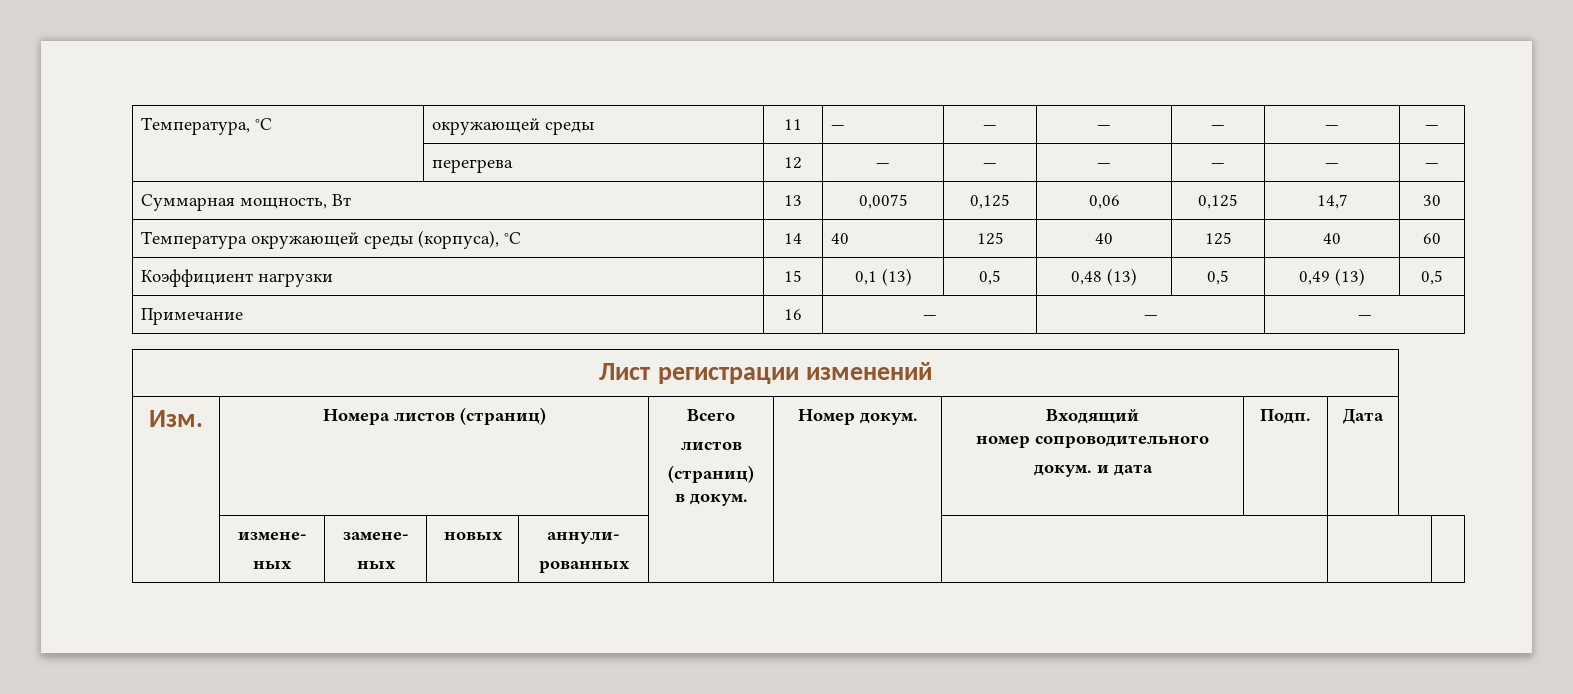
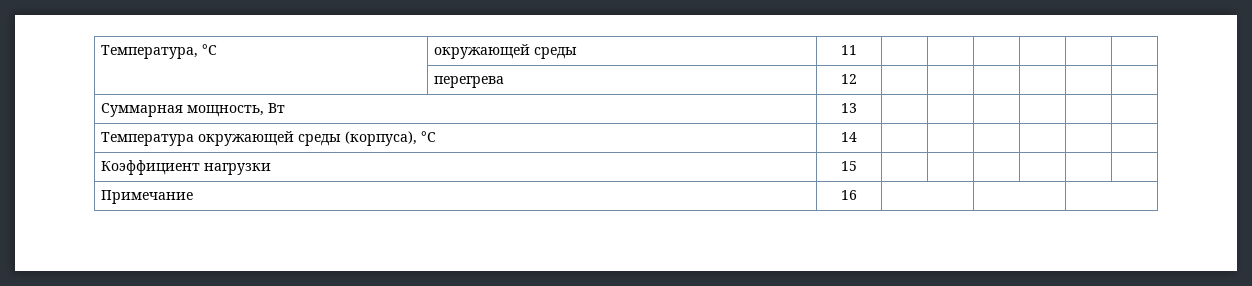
[831,125,846,130] [983,125,997,130] [1097,125,1111,130] [1211,125,1225,130] [1325,125,1339,130] [1425,125,1439,130] [432,159,514,173] [784,157,802,169] [876,163,890,168] [983,163,997,168] [1097,163,1111,168] [1211,163,1225,168] [1325,163,1339,168] [1425,163,1439,168] [141,194,352,211] [784,195,802,206] [858,194,908,209] [970,194,1010,209] [1088,195,1120,209] [1198,194,1238,209] [1316,194,1348,209] [1423,195,1441,206] — | — | — | — | — | — // | перегрева | 12 | — | — | — | — | — | — // Суммарная мощность, Вт | 13 | 0,0075 | 0,125 | 0,06 | 0,125 | 14,7 | 30 -> [434,76,505,88] [841,74,857,84] [101,103,286,117] [841,103,857,113] | | | | | // | перегрева | 12 | | | | | | // Суммарная мощность, Вт | 13 | | | | | |
[831,233,850,244] [976,232,1004,245] [1095,233,1113,244] [1204,232,1232,245] [1323,233,1341,244] [1423,233,1441,244] [141,269,334,287] [784,270,802,282] [854,268,912,286] [979,270,1001,285] [1071,268,1137,286] [1207,270,1229,285] [1299,268,1365,286] [1421,270,1443,285] [141,308,244,325] [784,309,802,320] [922,315,937,320] [1143,315,1158,320] [1357,315,1372,320] [599,362,932,384] [149,410,203,427] [322,407,546,425] [687,409,735,421] [680,441,742,450] [668,465,754,483] [674,493,748,506] [797,409,918,425] [1046,409,1139,424] [976,435,1209,448] [1033,464,1153,477] [1260,409,1311,424] [1343,409,1384,424] [237,532,307,540] [253,561,292,569] [342,532,409,540] [356,561,396,569] [443,532,503,540] [547,532,620,544] [538,560,630,573] 40 | 125 | 40 | 125 | 40 | 60 // Коэффициент нагрузки | 15 | 0,1 (13) | 0,5 | 0,48 (13) | 0,5 | 0,49 (13) | 0,5 // Примечание | 16 | — | — | — // Лист регистрации изменений // Изм. | Номера листов (страниц) | Всего // листов // (страниц) // в докум. | Номер докум. | Входящий // номер сопроводительного // докум. и дата | Подп. | Дата // | измене- // ных | замене- // ных | новых | аннули- // рованных | | -> [101,160,272,175] [841,161,857,171] [101,190,194,204] [841,190,857,200] | | | | | // Коэффициент нагрузки | 15 | | | | | | // Примечание | 16

